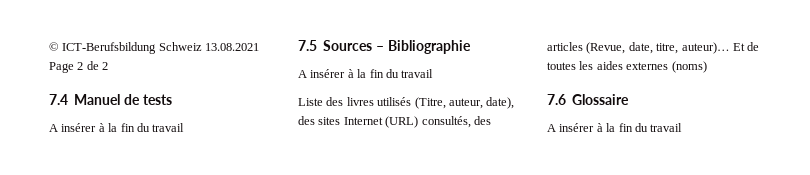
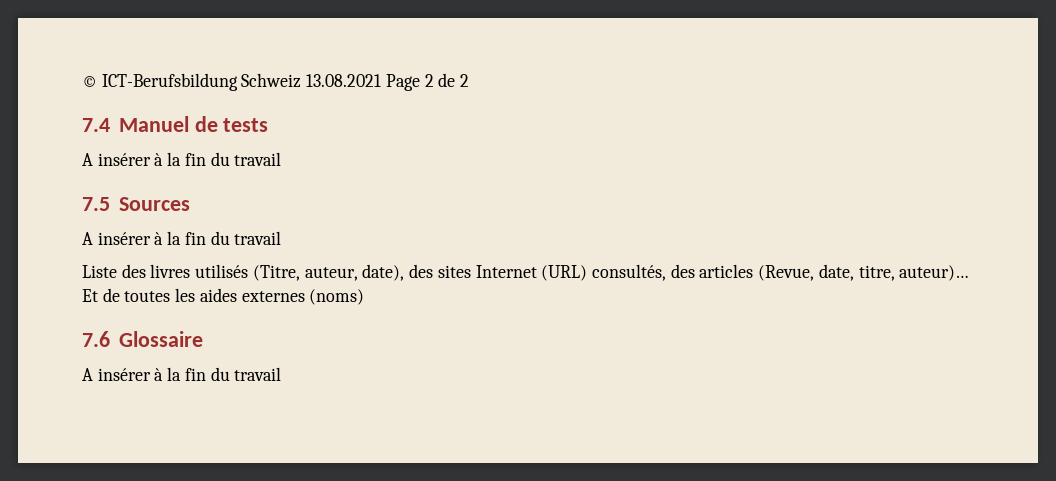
[376,40,471,54] – Bibliographie -> (190, 204) none

